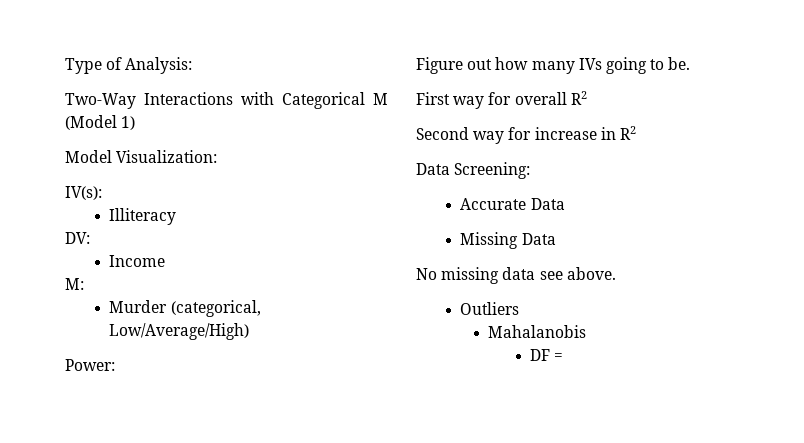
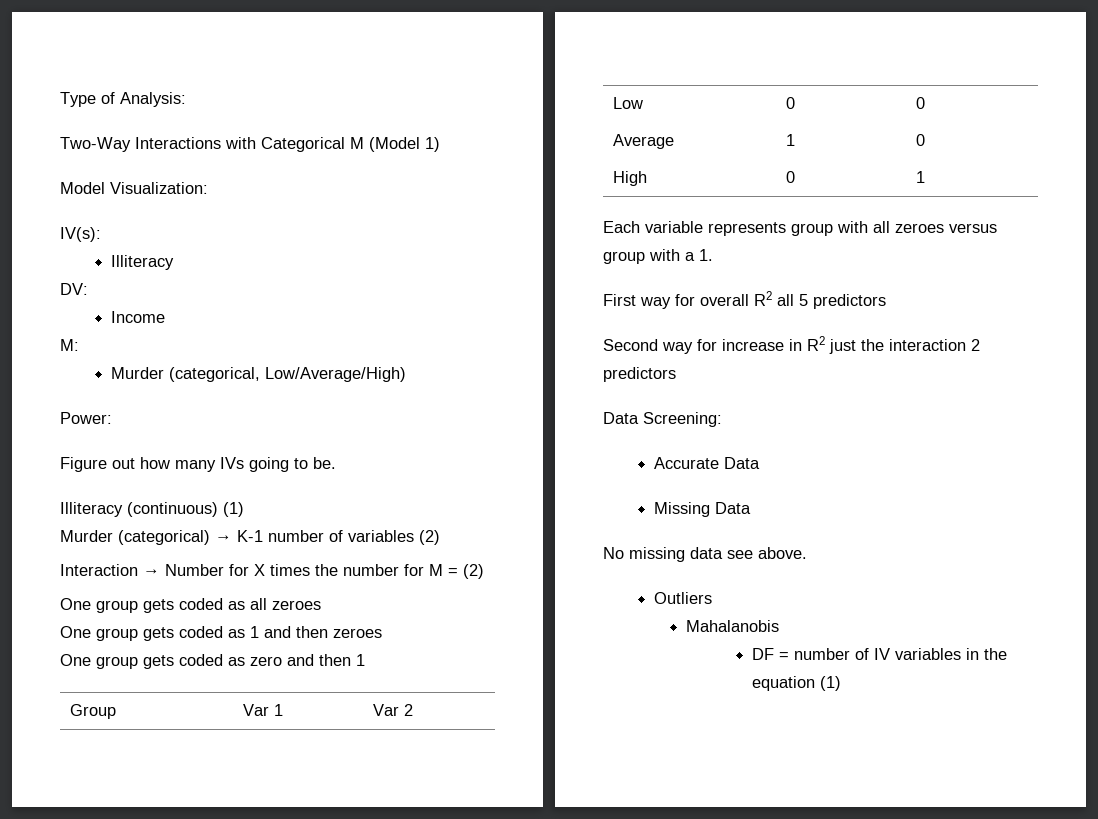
(691, 63) none -> [60,502,244,517] [60,530,440,545] [60,564,484,579] [60,598,321,613] [60,626,382,641] [60,654,365,669] [69,704,116,719] [242,704,283,716] [372,704,413,716] [612,97,643,109] [785,97,795,109] [915,97,925,109] [612,134,674,149] [785,134,795,146] [915,134,925,146] [612,171,647,186] [785,171,795,183] [915,171,925,183] [603,221,997,236] [603,249,713,264] // Illiteracy (continuous) (1) // Murder (categorical) → K-1 number of variables (2) // Interaction → Number for X times the number for M = (2) // One group gets coded as all zeroes // One group gets coded as 1 and then zeroes // One group gets coded as zero and then 1 // Group | Var 1 | Var 2 // Low | 0 | 0 // Average | 1 | 0 // High | 0 | 1 // Each variable represents group with all zeroes versus group with a 1.
(587, 98) none -> [777,294,886,309] all 5 predictors
(636, 133) none -> [829,339,980,354] [603,367,676,382] just the interaction 2 predictors
(564, 357) none -> [793,648,1007,660] [751,676,841,691] number of IV variables in the equation (1)

